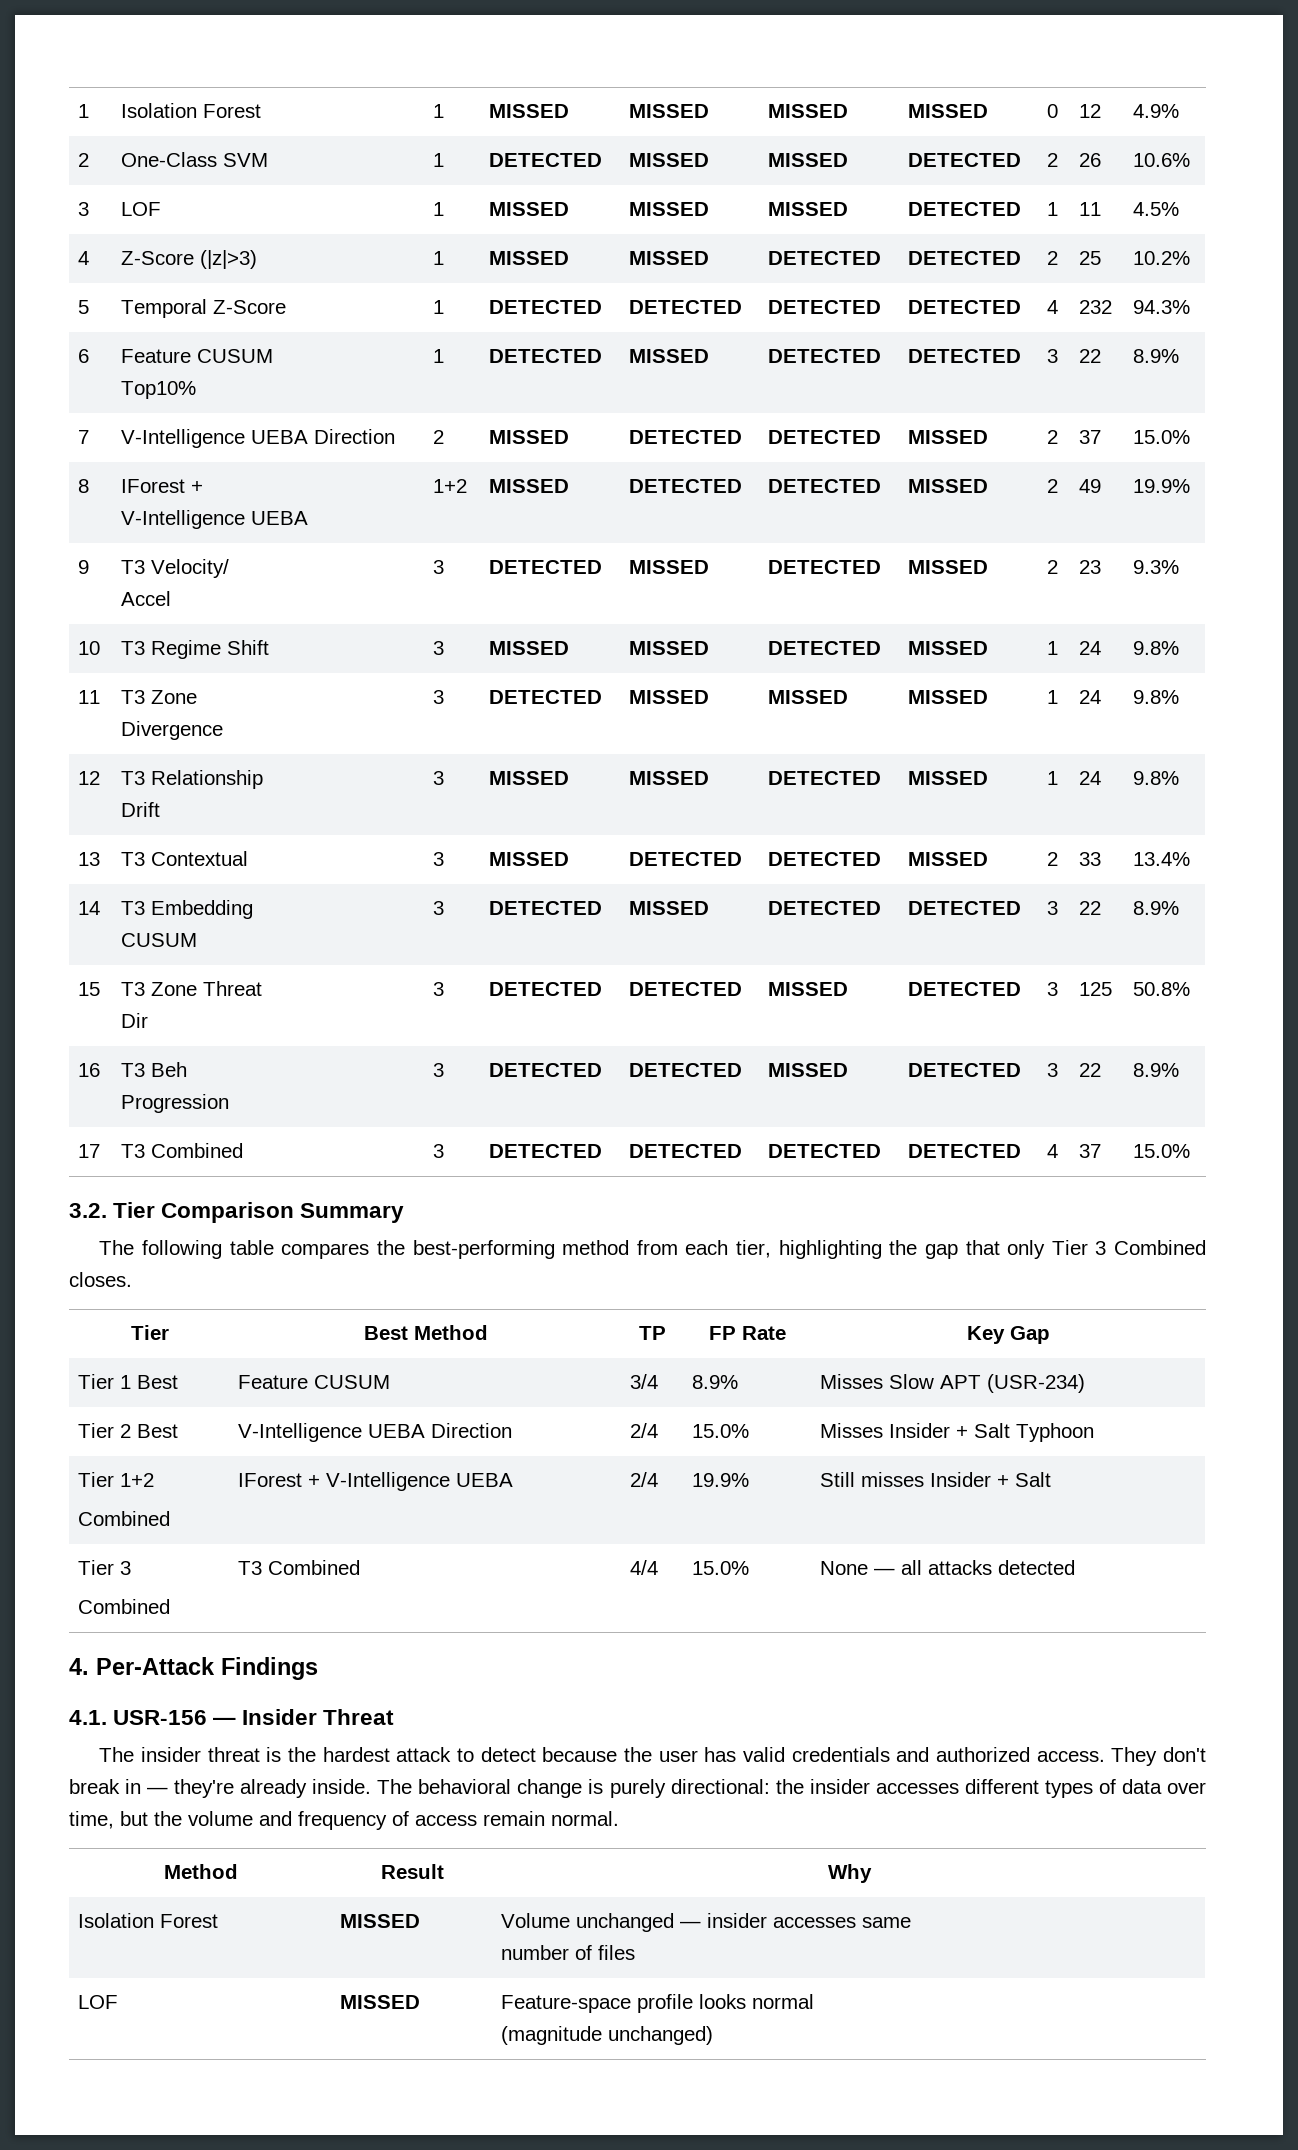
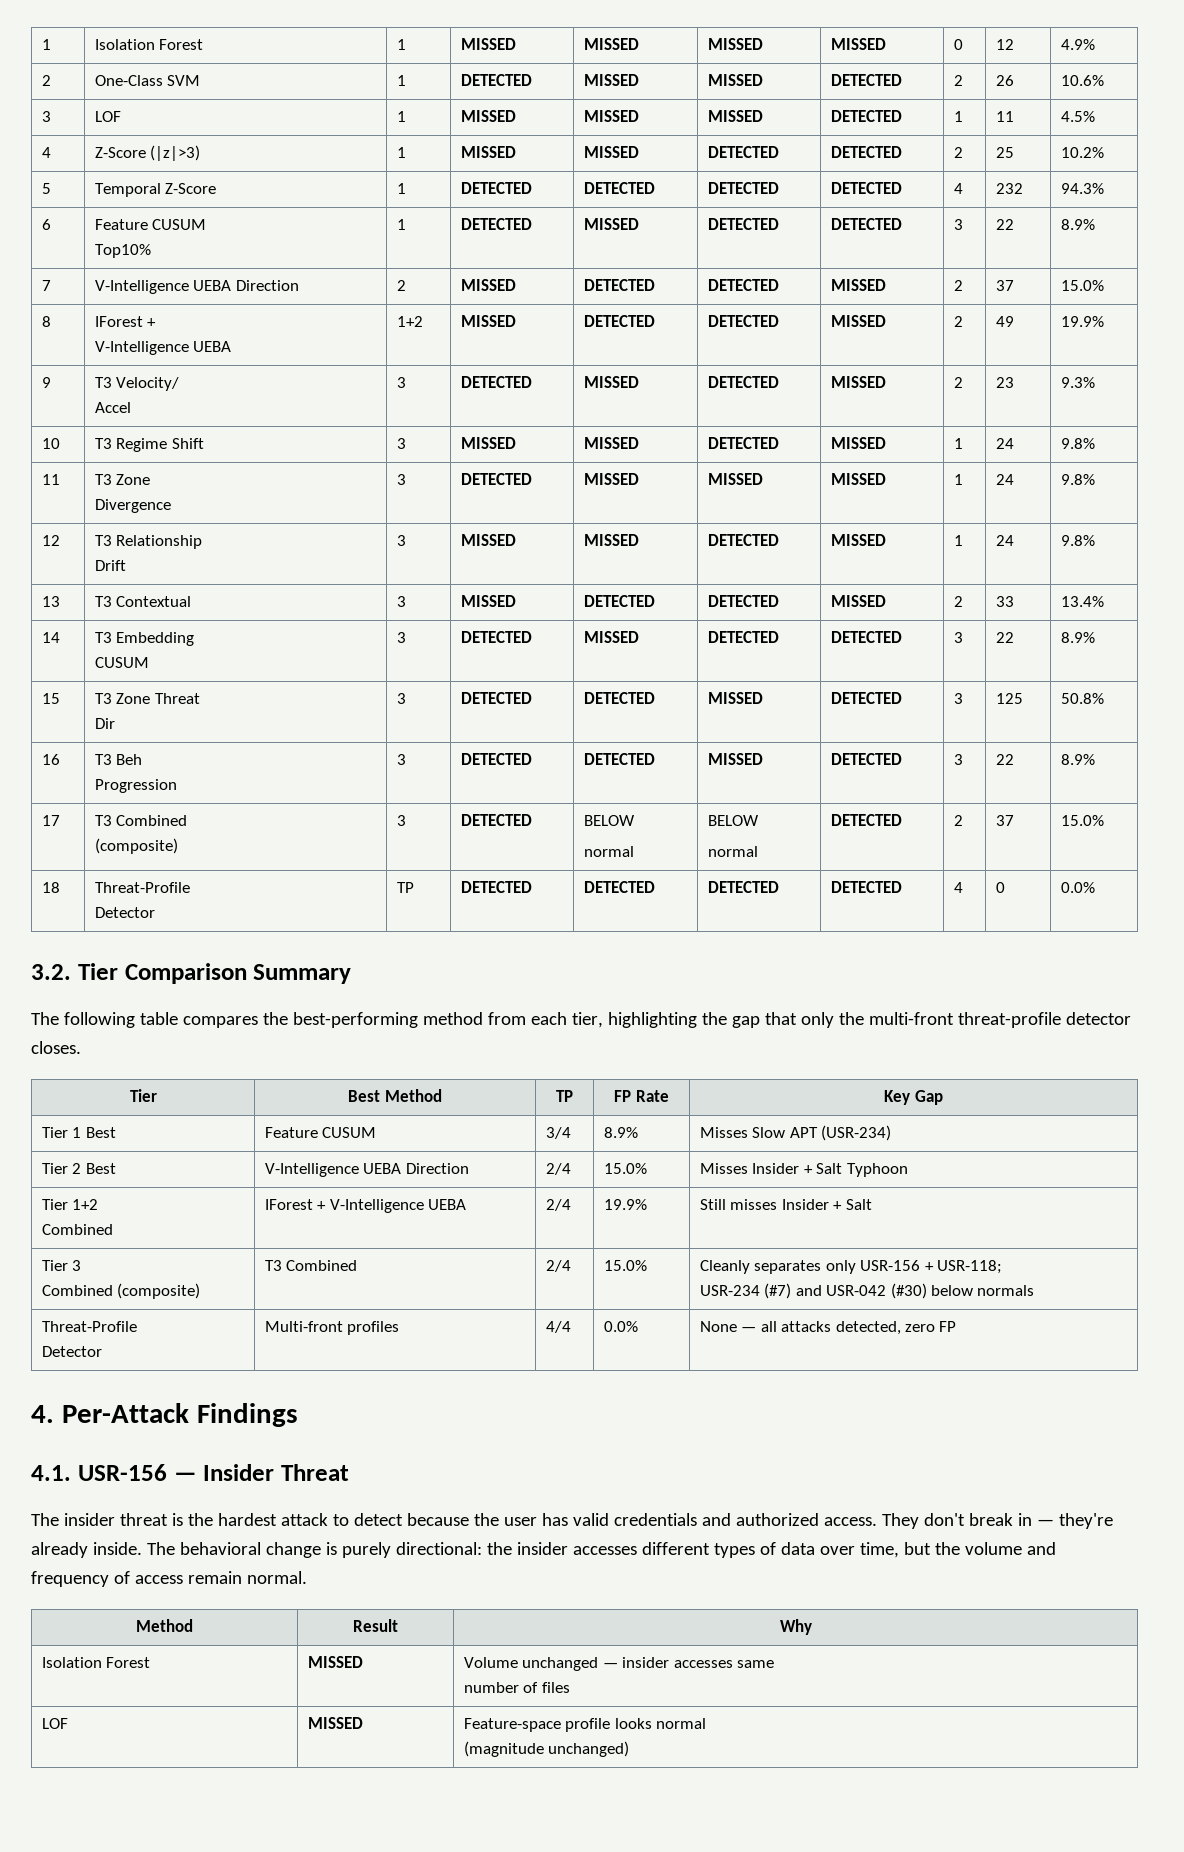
[432,1144,444,1158] [488,1144,602,1158] [628,1144,742,1158] [767,1144,881,1158] [907,1144,1021,1158] [1046,1144,1058,1158] [1078,1144,1101,1158] [1132,1144,1190,1158] | 3 | DETECTED | DETECTED | DETECTED | DETECTED | 4 | 37 | 15.0% -> [94,838,178,854] [396,815,406,826] [460,814,532,826] [583,815,635,826] [583,846,634,857] [707,815,759,826] [707,846,758,857] [830,814,902,826] [953,815,963,826] [995,815,1014,826] [1060,815,1104,826] [41,882,60,893] [94,882,190,893] [94,907,155,918] [396,882,414,893] [460,881,532,893] [583,881,655,893] [707,881,779,893] [830,881,902,893] [953,882,963,893] [995,882,1005,893] [1060,882,1095,893] // (composite) | 3 | DETECTED | BELOW // normal | BELOW // normal | DETECTED | 2 | 37 | 15.0% // 18 | Threat-Profile // Detector | TP | DETECTED | DETECTED | DETECTED | DETECTED | 4 | 0 | 0.0%
[1051,1240,1206,1255] Tier 3 Combined -> [838,1012,1131,1028] the multi-front threat-profile detector
[237,1560,360,1575] | T3 Combined -> [117,1283,201,1299] [264,1260,358,1271] [545,1260,571,1272] [603,1260,647,1271] [699,1260,1003,1274] [699,1283,1035,1299] [41,1321,137,1332] [41,1346,102,1357] [264,1321,400,1335] (composite) | T3 Combined | 2/4 | 15.0% | Cleanly separates only USR-156 + USR-118; // USR-234 (#7) and USR-042 (#30) below normals // Threat-Profile // Detector | Multi-front profiles
[691,1561,749,1575] 15.0% -> [603,1321,638,1332] 0.0%
[997,1560,1075,1575] detected -> [835,1321,957,1335] detected, zero FP

